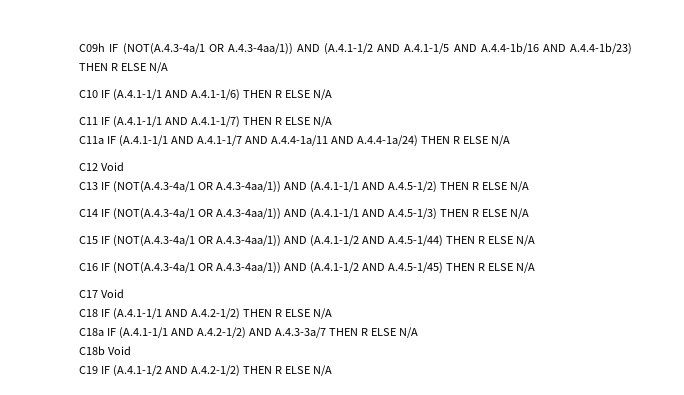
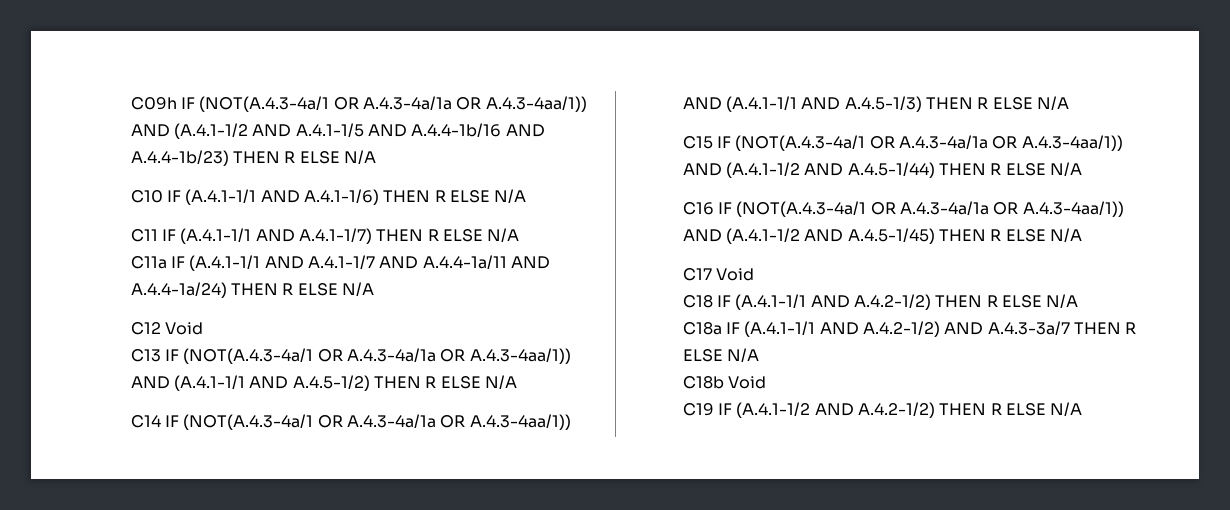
(224, 48) none -> [362,96,482,110] A.4.3-4a/1a OR
(214, 186) none -> [346,348,466,362] A.4.3-4a/1a OR
(214, 213) none -> [346,414,466,428] A.4.3-4a/1a OR
(214, 240) none -> [898,135,1018,149] A.4.3-4a/1a OR
(214, 267) none -> [899,201,1019,215] A.4.3-4a/1a OR

